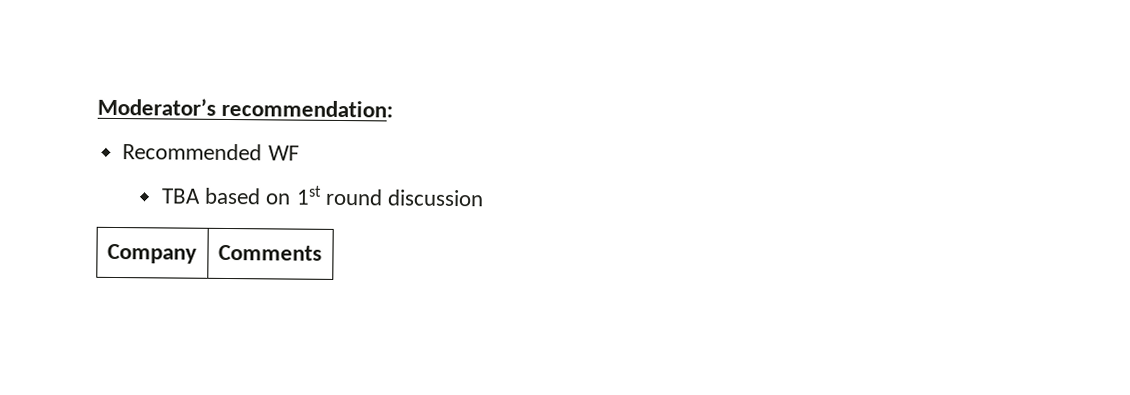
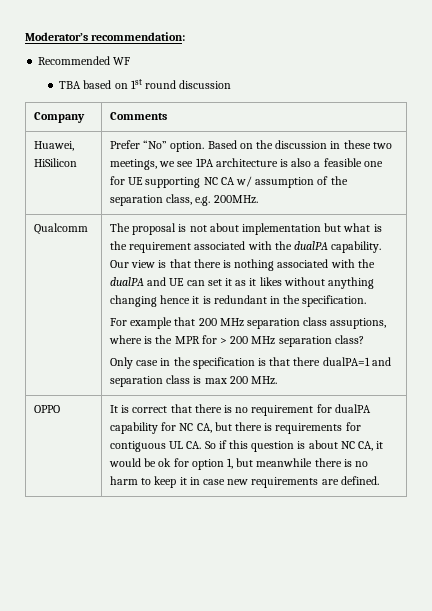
(322, 252) none -> [33,141,74,151] [33,158,77,167] [109,140,392,152] [109,158,383,170] [109,176,348,188] [109,194,258,206] [33,223,88,235] [109,223,382,235] [109,241,382,253] [109,259,375,271] [109,277,375,289] [109,295,367,307] [109,317,387,329] [108,335,364,347] [109,357,391,369] [109,375,277,387] [33,405,60,413] [109,404,371,416] [109,422,361,434] [109,440,384,452] [108,458,369,470] [109,476,379,488] // Huawei, HiSilicon | Prefer “No” option. Based on the discussion in these two meetings, we see 1PA architecture is also a feasible one for UE supporting NC CA w/ assumption of the separation class, e.g. 200MHz. // Qualcomm | The proposal is not about implementation but what is the requirement associated with the dualPA capability. Our view is that there is nothing associated with the dualPA and UE can set it as it likes without anything changing hence it is redundant in the specification. // For example that 200 MHz separation class assuptions, where is the MPR for > 200 MHz separation class? // Only case in the specification is that there dualPA=1 and separation class is max 200 MHz. // OPPO | It is correct that there is no requirement for dualPA capability for NC CA, but there is requirements for contiguous UL CA. So if this question is about NC CA, it would be ok for option 1, but meanwhile there is no harm to keep it in case new requirements are defined.

